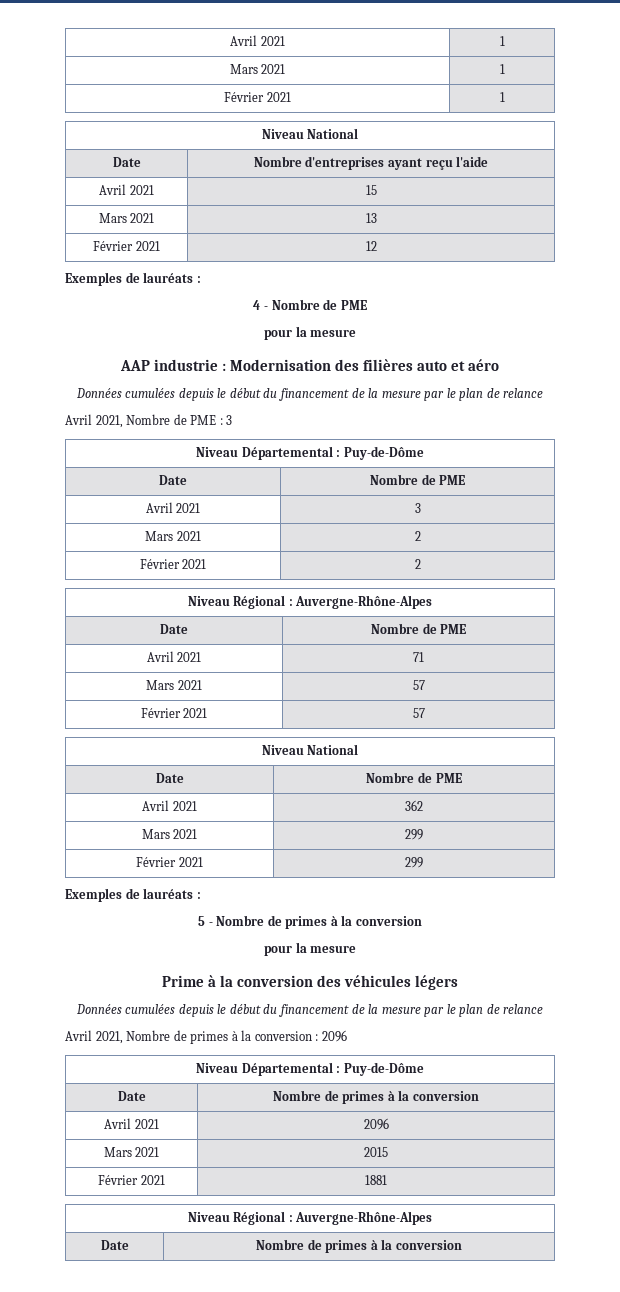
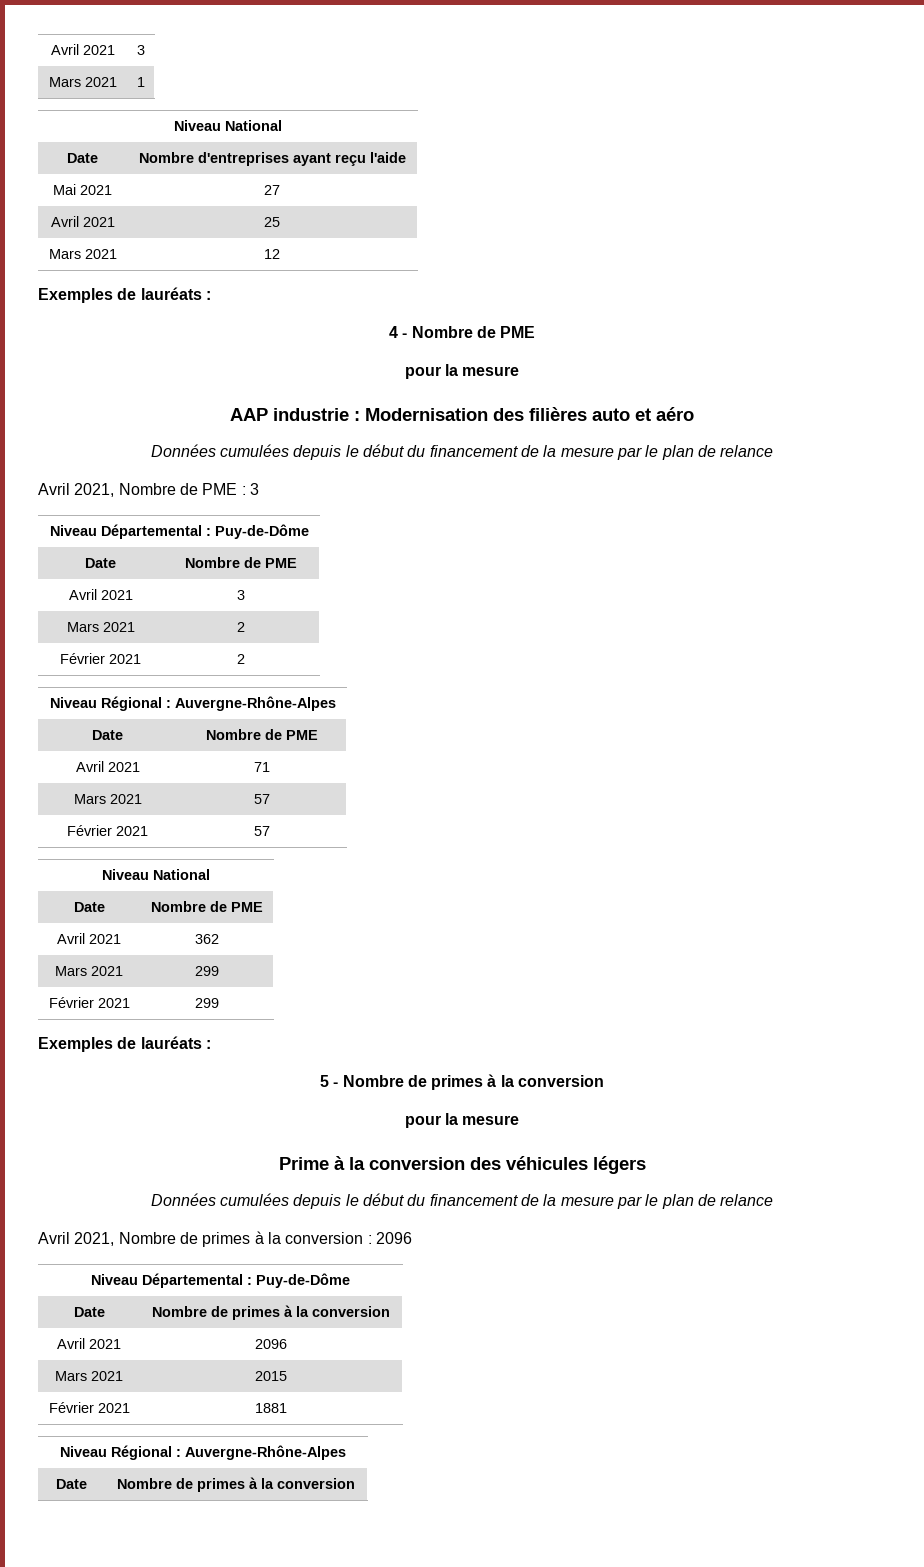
[230,35,285,46] [499,36,505,46] Avril 2021 | 1 -> [50,44,115,55] [136,45,145,55] Avril 2021 | 3
[224,92,291,102] [499,92,505,102] // Février 2021 | 1 -> (145, 82) none
[99,184,154,195] [365,185,377,195] [98,213,155,223] [365,213,377,223] [93,241,160,251] // Avril 2021 | 15 // Mars 2021 | 13 // Février 2021 -> [53,184,112,195] [264,185,280,195] [50,216,115,227] [264,217,280,227] [48,249,117,259] // Mai 2021 | 27 // Avril 2021 | 25 // Mars 2021

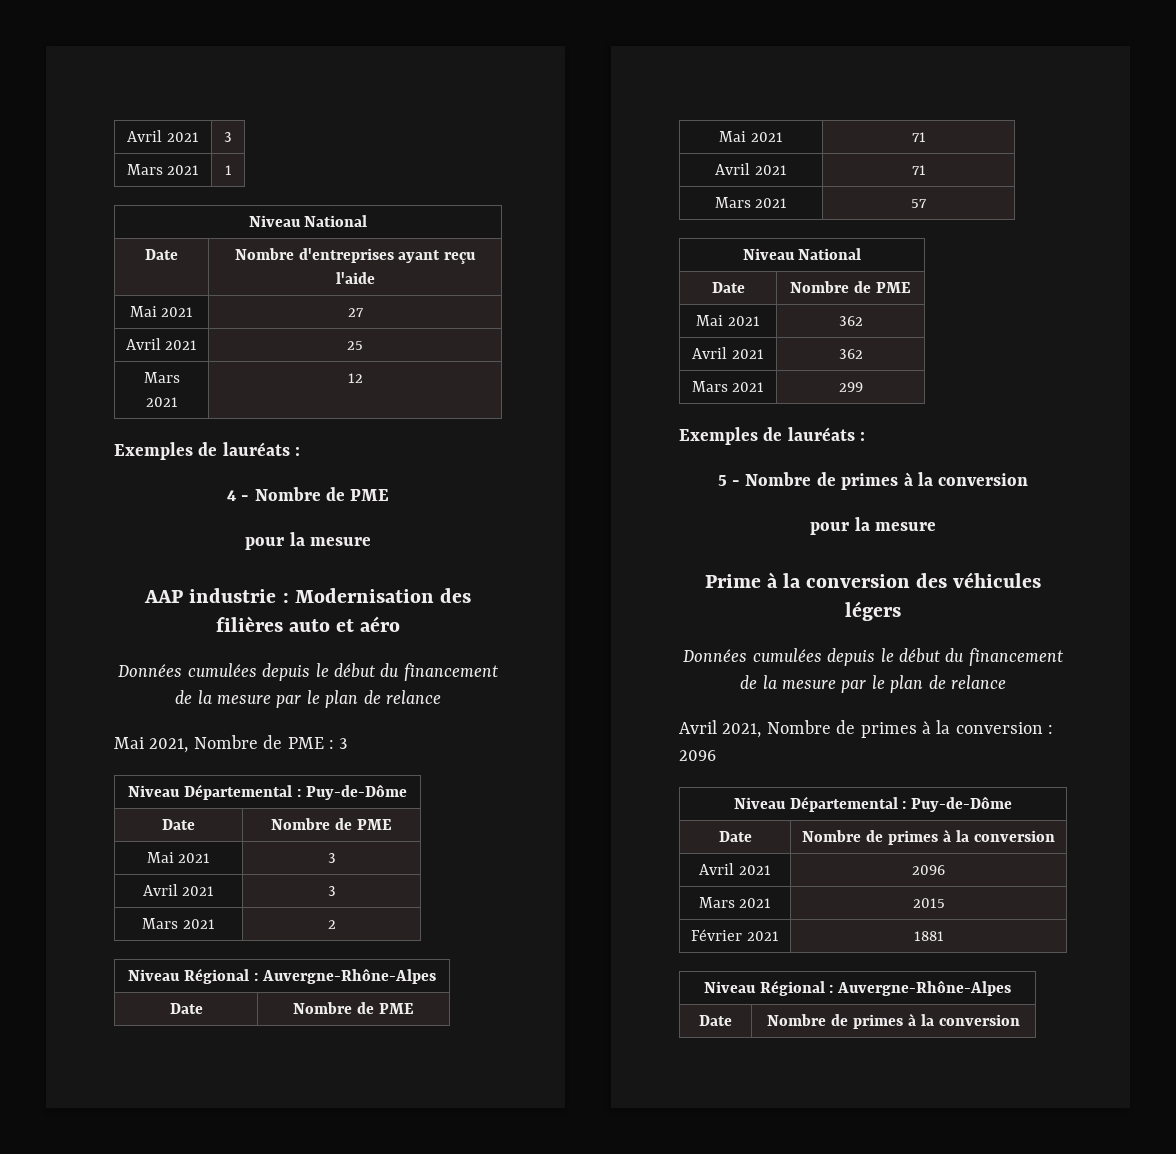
[38,483,70,495] Avril -> [114,737,144,749] Mai
(297, 563) none -> [146,852,211,863] [327,853,336,863] // Mai 2021 | 3
[60,653,141,664] [237,654,246,664] // Février 2021 | 2 -> (336, 924) none
(318, 735) none -> [719,131,783,142] [911,132,926,142] // Mai 2021 | 71
[67,825,148,836] [253,826,270,836] // Février 2021 | 57 -> (927, 203) none
(263, 907) none -> [696,315,760,326] [838,316,863,326] // Mai 2021 | 362
[48,997,130,1008] [194,998,219,1008] // Février 2021 | 299 -> (863, 387) none

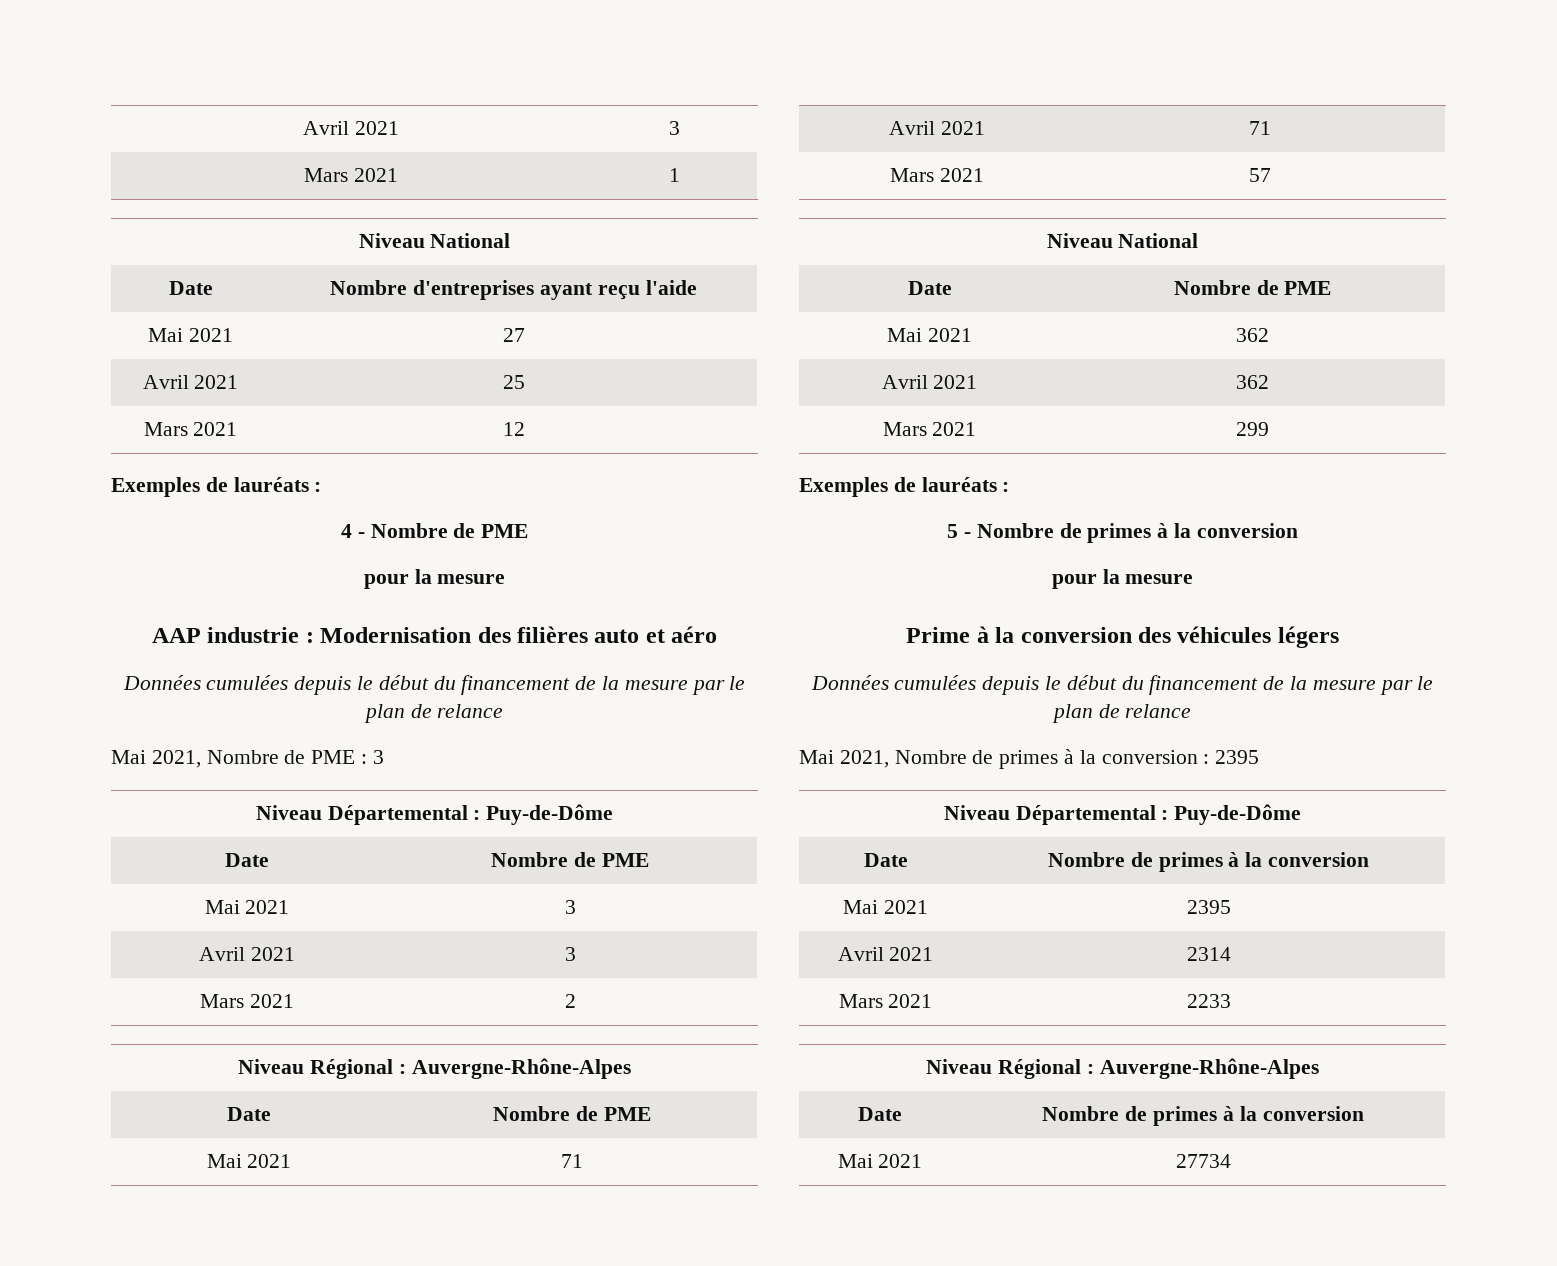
[679,720,717,734] Avril -> [799,750,834,764] Mai
[679,750,716,761] 2096 -> [1215,750,1260,764] 2395
[699,863,771,875] [912,865,945,875] [698,897,772,908] [912,898,945,908] [691,929,779,941] [913,931,944,941] // Avril 2021 | 2096 // Mars 2021 | 2015 // Février 2021 | 1881 -> [843,900,928,914] [1186,900,1231,914] [837,947,934,961] [1186,947,1231,961] [838,994,933,1008] [1186,994,1231,1008] // Mai 2021 | 2395 // Avril 2021 | 2314 // Mars 2021 | 2233
(1020, 1020) none -> [837,1154,923,1168] [1175,1154,1231,1168] // Mai 2021 | 27734

